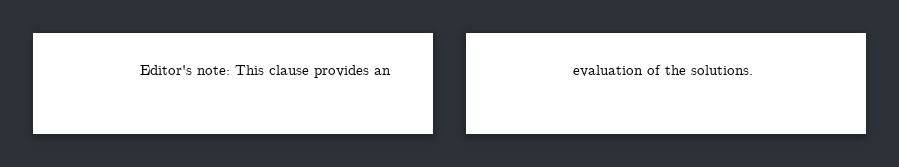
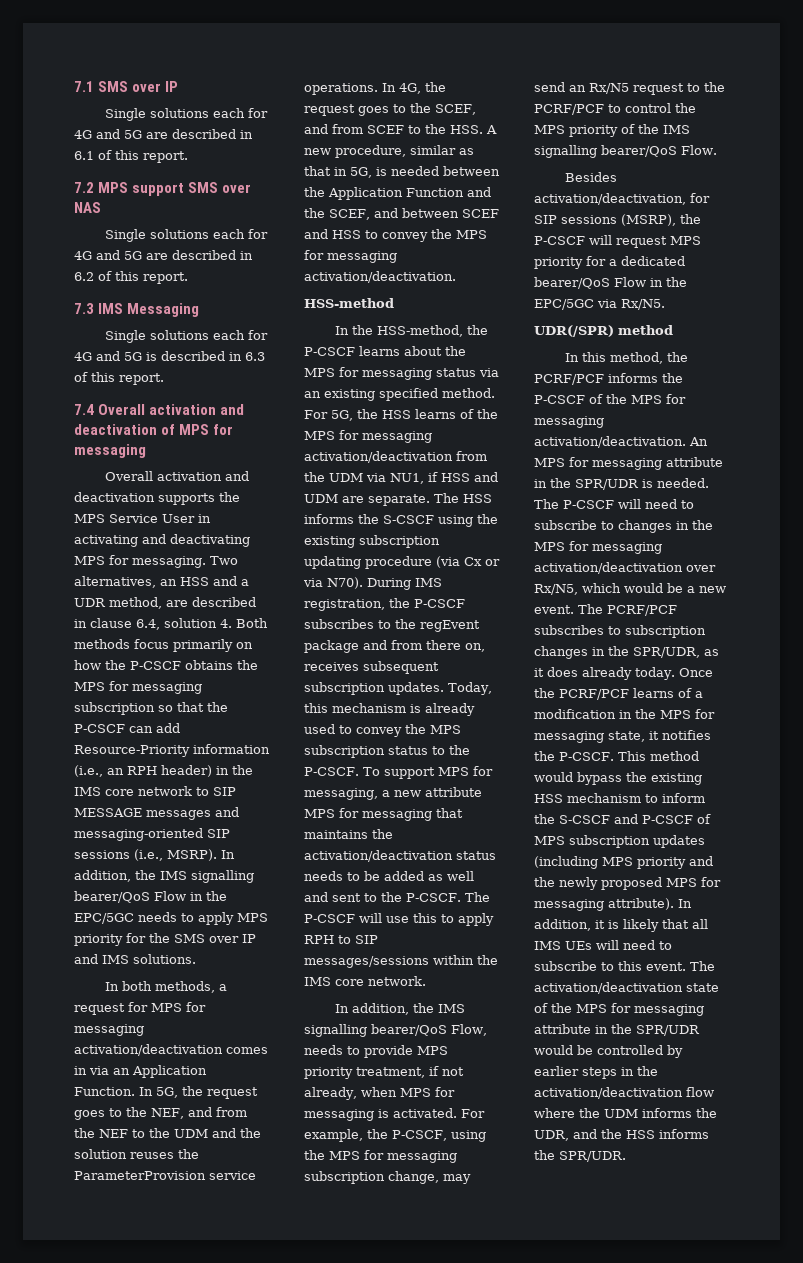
[139,65,753,78] Editor's note: This clause provides an evaluation of the solutions. -> [74,81,179,92] [104,108,268,121] [74,129,253,139] [74,150,188,163] [74,182,252,196] [74,202,101,213] [104,229,268,242] [74,250,253,260] [74,271,188,284] [74,303,200,317] [104,330,268,343] [74,351,265,361] [74,372,164,385] [74,404,245,415] [74,424,234,435] [74,444,146,458] [104,471,249,481] [74,492,240,505] [74,514,211,523] [74,534,250,547] [74,555,238,568] [74,576,249,588] [74,597,256,609] [74,618,268,630] [74,639,253,652] [74,660,258,670] [74,681,202,694] [74,702,228,715] [74,723,180,733] [74,744,270,757] [74,765,253,777] [74,786,236,796] [74,807,239,820] [74,828,230,841] [74,849,235,861] [74,870,254,883] [74,891,227,903] [74,912,268,925] [74,933,256,946] [74,954,196,964] [104,981,227,993] [74,1002,206,1015] [74,1024,144,1036] [74,1044,268,1056] [74,1065,207,1078] [74,1086,258,1099] [74,1107,247,1120] [74,1128,261,1138] [74,1149,199,1159] [74,1171,256,1180] [304,82,446,95] [304,103,476,116] [304,124,497,134] [304,145,474,158] [304,166,500,178] [304,187,491,200] [304,208,499,220] [304,229,487,242] [304,250,397,263] [304,271,456,283] [304,298,394,308] [334,325,488,337] [304,346,466,356] [304,367,499,380] [304,388,495,401] [304,409,498,421] [304,430,432,443] [304,451,487,463] [304,472,498,484] [304,493,492,506] [304,514,498,527] [304,535,440,548] [304,556,500,569] [303,577,442,590] [304,598,465,611] [304,619,480,632] [304,640,485,653] [304,661,439,674] [304,682,492,695] [304,703,475,716] [304,724,461,737] [304,745,470,758] [304,766,493,779] [304,787,482,800] [304,808,463,821] [304,829,393,839] [304,850,496,862] [304,871,474,881] [304,892,490,902] [304,913,494,926] [304,935,378,944] [304,955,498,968] [304,976,426,986] [334,1003,465,1015] [304,1024,487,1037] [304,1045,448,1058] [304,1066,464,1079] [304,1087,455,1100] [304,1108,485,1121] [304,1129,486,1142] [304,1150,457,1163] [304,1171,471,1184] [534,82,725,95] [534,103,696,115] [534,124,690,137] [534,145,717,158] [564,172,617,182] [534,193,710,205] [534,214,701,226] [534,235,701,248] [534,256,685,269] [534,277,687,289] [534,299,665,310] [534,325,673,337] [564,352,688,364] [534,373,683,385] [534,394,686,404] [534,416,604,428] [534,436,708,448] [534,457,723,470] [534,478,709,490] [534,499,694,509] [534,520,713,533] [534,541,662,554] [534,562,716,574] [534,583,726,595] [534,604,677,616] [534,625,706,638] [534,646,719,659] [534,667,713,680] [534,688,703,700] [534,709,715,719] [534,730,711,743] [534,751,699,761] [534,772,702,785] [534,793,705,803] [534,814,711,824] [534,835,705,848] [534,856,713,869] [534,877,721,890] [534,898,692,911] [534,919,708,932] [534,940,672,950] [534,961,715,971] [534,982,719,994] [534,1003,704,1016] [534,1024,700,1036] [534,1045,683,1058] [534,1066,658,1079] [534,1087,714,1099] [534,1108,717,1118] [534,1129,709,1141] [534,1150,626,1162] 7.1 SMS over IP // Single solutions each for 4G and 5G are described in 6.1 of this report. // 7.2 MPS support SMS over NAS // Single solutions each for 4G and 5G are described in 6.2 of this report. // 7.3 IMS Messaging // Single solutions each for 4G and 5G is described in 6.3 of this report. // 7.4 Overall activation and deactivation of MPS for messaging // Overall activation and deactivation supports the MPS Service User in activating and deactivating MPS for messaging. Two alternatives, an HSS and a UDR method, are described in clause 6.4, solution 4. Both methods focus primarily on how the P-CSCF obtains the MPS for messaging subscription so that the P-CSCF can add Resource-Priority information (i.e., an RPH header) in the IMS core network to SIP MESSAGE messages and messaging-oriented SIP sessions (i.e., MSRP). In addition, the IMS signalling bearer/QoS Flow in the EPC/5GC needs to apply MPS priority for the SMS over IP and IMS solutions. // In both methods, a request for MPS for messaging activation/deactivation comes in via an Application Function. In 5G, the request goes to the NEF, and from the NEF to the UDM and the solution reuses the ParameterProvision service operations. In 4G, the request goes to the SCEF, and from SCEF to the HSS. A new procedure, similar as that in 5G, is needed between the Application Function and the SCEF, and between SCEF and HSS to convey the MPS for messaging activation/deactivation. // HSS-method // In the HSS-method, the P-CSCF learns about the MPS for messaging status via an existing specified method. For 5G, the HSS learns of the MPS for messaging activation/deactivation from the UDM via NU1, if HSS and UDM are separate. The HSS informs the S-CSCF using the existing subscription updating procedure (via Cx or via N70). During IMS registration, the P-CSCF subscribes to the regEvent package and from there on, receives subsequent subscription updates. Today, this mechanism is already used to convey the MPS subscription status to the P-CSCF. To support MPS for messaging, a new attribute MPS for messaging that maintains the activation/deactivation status needs to be added as well and sent to the P-CSCF. The P-CSCF will use this to apply RPH to SIP messages/sessions within the IMS core network. // In addition, the IMS signalling bearer/QoS Flow, needs to provide MPS priority treatment, if not already, when MPS for messaging is activated. For example, the P-CSCF, using the MPS for messaging subscription change, may send an Rx/N5 request to the PCRF/PCF to control the MPS priority of the IMS signalling bearer/QoS Flow. // Besides activation/deactivation, for SIP sessions (MSRP), the P-CSCF will request MPS priority for a dedicated bearer/QoS Flow in the EPC/5GC via Rx/N5. // UDR(/SPR) method // In this method, the PCRF/PCF informs the P-CSCF of the MPS for messaging activation/deactivation. An MPS for messaging attribute in the SPR/UDR is needed. The P-CSCF will need to subscribe to changes in the MPS for messaging activation/deactivation over Rx/N5, which would be a new event. The PCRF/PCF subscribes to subscription changes in the SPR/UDR, as it does already today. Once the PCRF/PCF learns of a modification in the MPS for messaging state, it notifies the P-CSCF. This method would bypass the existing HSS mechanism to inform the S-CSCF and P-CSCF of MPS subscription updates (including MPS priority and the newly proposed MPS for messaging attribute). In addition, it is likely that all IMS UEs will need to subscribe to this event. The activation/deactivation state of the MPS for messaging attribute in the SPR/UDR would be controlled by earlier steps in the activation/deactivation flow where the UDM informs the UDR, and the HSS informs the SPR/UDR.

